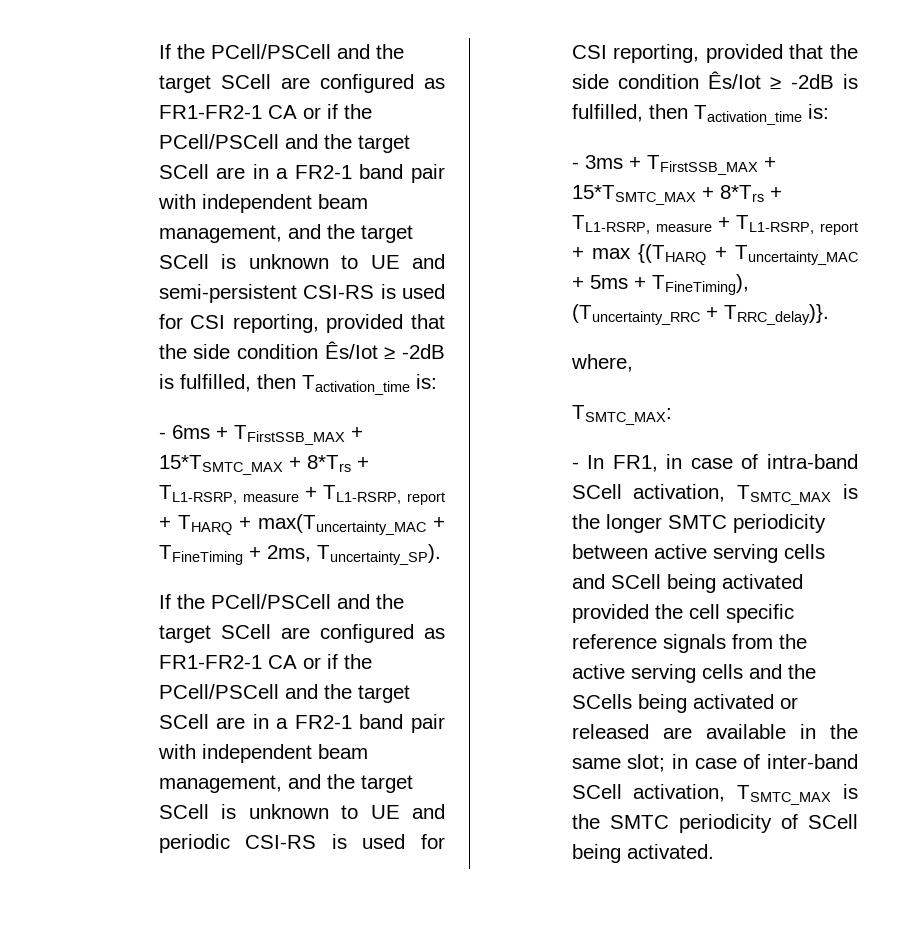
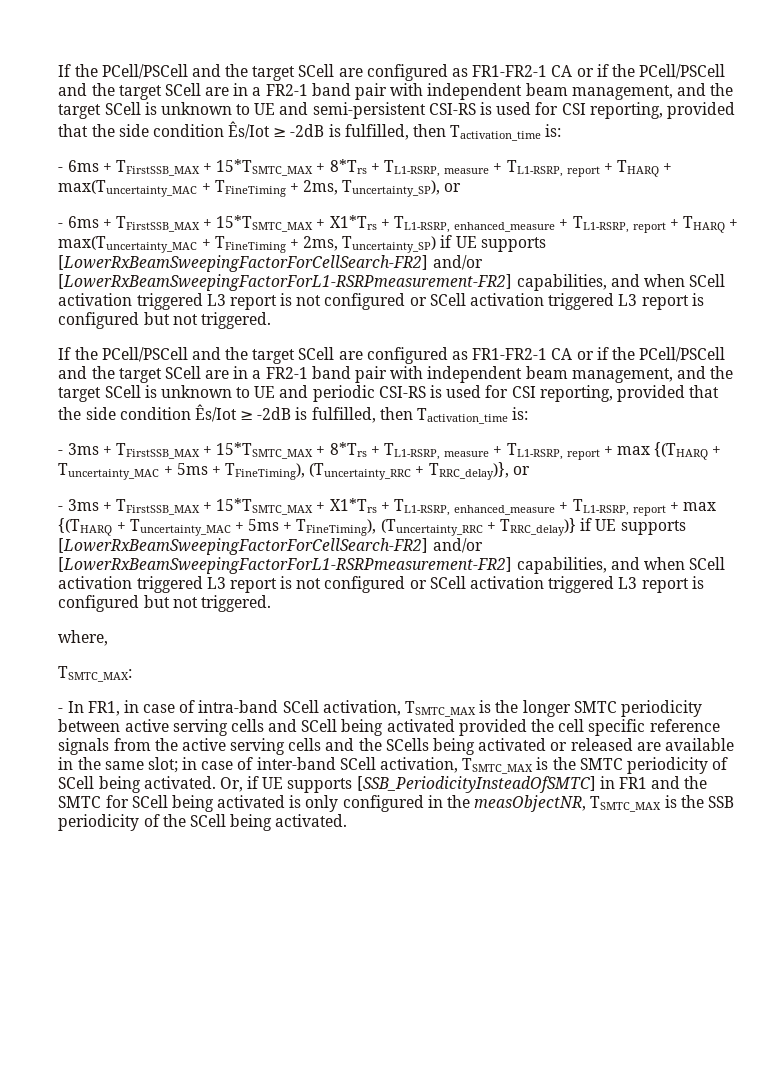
[316,544,441,565] Tuncertainty_SP). -> [342,180,462,197] [58,215,739,233] [58,235,546,253] [58,255,483,272] [58,274,726,291] [58,293,704,310] [58,312,271,329] Tuncertainty_SP), or // - 6ms + TFirstSSB_MAX + 15*TSMTC_MAX + X1*Trs + TL1-RSRP, enhanced_measure + TL1-RSRP, report + THARQ + max(Tuncertainty_MAC + TFineTiming + 2ms, Tuncertainty_SP) if UE supports [LowerRxBeamSweepingFactorForCellSearch-FR2] and/or [LowerRxBeamSweepingFactorForL1-RSRPmeasurement-FR2] capabilities, and when SCell activation triggered L3 report is not configured or SCell activation triggered L3 report is configured but not triggered.
[723,304,829,325] TRRC_delay)}. -> [428,462,530,480] [58,498,717,516] [58,518,686,536] [58,538,483,555] [58,557,726,574] [58,576,704,593] [58,595,271,612] TRRC_delay)}, or // - 3ms + TFirstSSB_MAX + 15*TSMTC_MAX + X1*Trs + TL1-RSRP, enhanced_measure + TL1-RSRP, report + max {(THARQ + Tuncertainty_MAC + 5ms + TFineTiming), (Tuncertainty_RRC + TRRC_delay)} if UE supports [LowerRxBeamSweepingFactorForCellSearch-FR2] and/or [LowerRxBeamSweepingFactorForL1-RSRPmeasurement-FR2] capabilities, and when SCell activation triggered L3 report is not configured or SCell activation triggered L3 report is configured but not triggered.
(714, 851) none -> [219,776,708,793] [58,795,734,812] [58,814,348,831] Or, if UE supports [SSB_PeriodicityInsteadOfSMTC] in FR1 and the SMTC for SCell being activated is only configured in the measObjectNR, TSMTC_MAX is the SSB periodicity of the SCell being activated.

